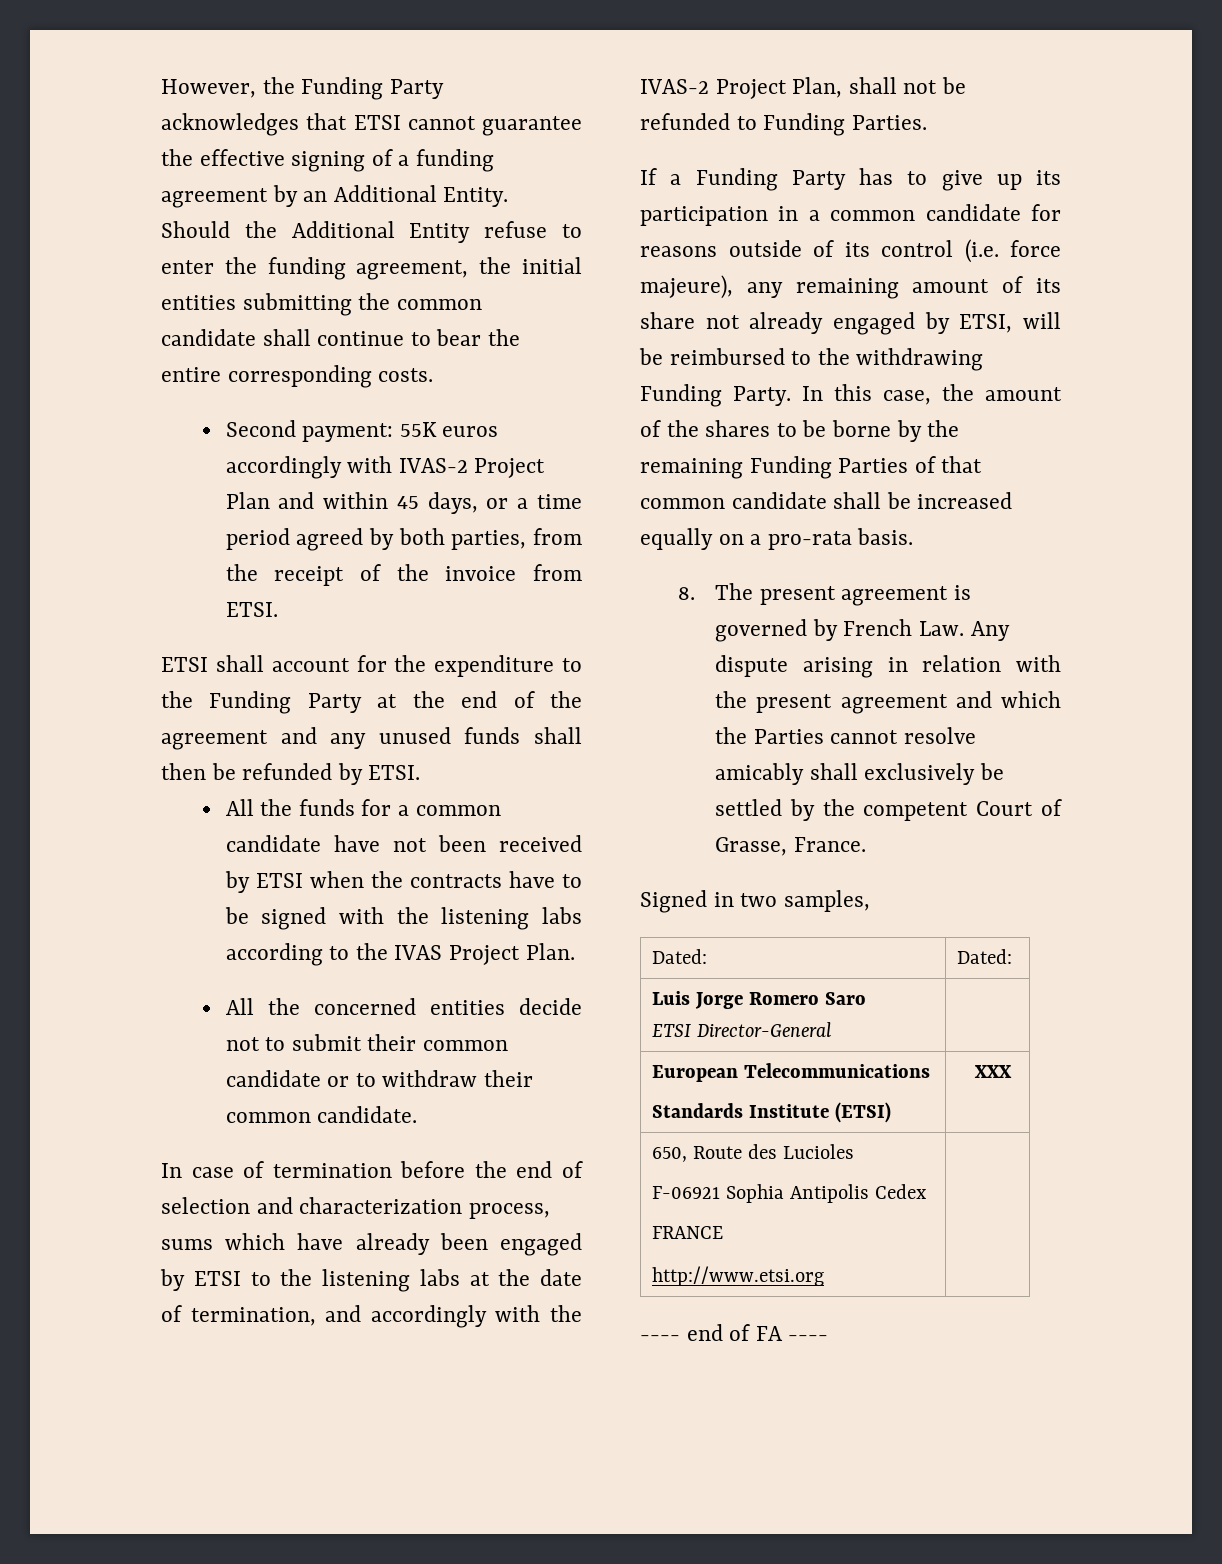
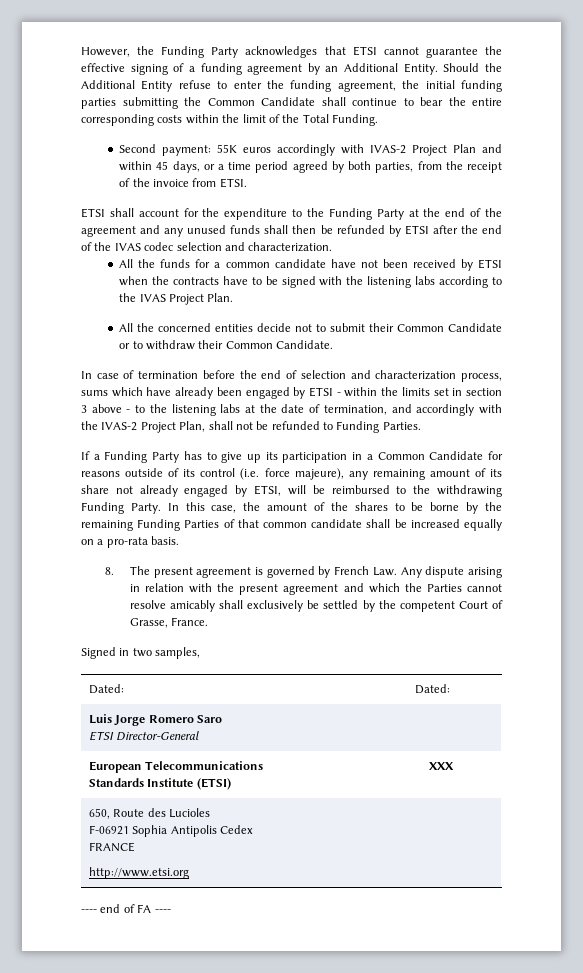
[161,293,482,316] [161,329,256,346] entities submitting the common candidate -> [460,80,502,92] [81,97,315,109] funding parties submitting the Common Candidate
[378,368,434,382] costs. -> [157,114,378,126] costs within the limit of the Total Funding.
[368,765,421,780] ETSI. -> [404,225,502,235] [81,242,333,252] ETSI after the end of the IVAS codec selection and characterization.
[422,1040,508,1051] [225,1070,321,1087] common candidate -> [397,323,503,332] Common Candidate
[225,1106,418,1123] common candidate. -> [225,340,334,349] Common Candidate.
(241, 1278) none -> [336,387,503,397] [81,404,131,413] - within the limits set in section 3 above -
[830,204,1021,221] common candidate -> [377,451,484,460] Common Candidate

